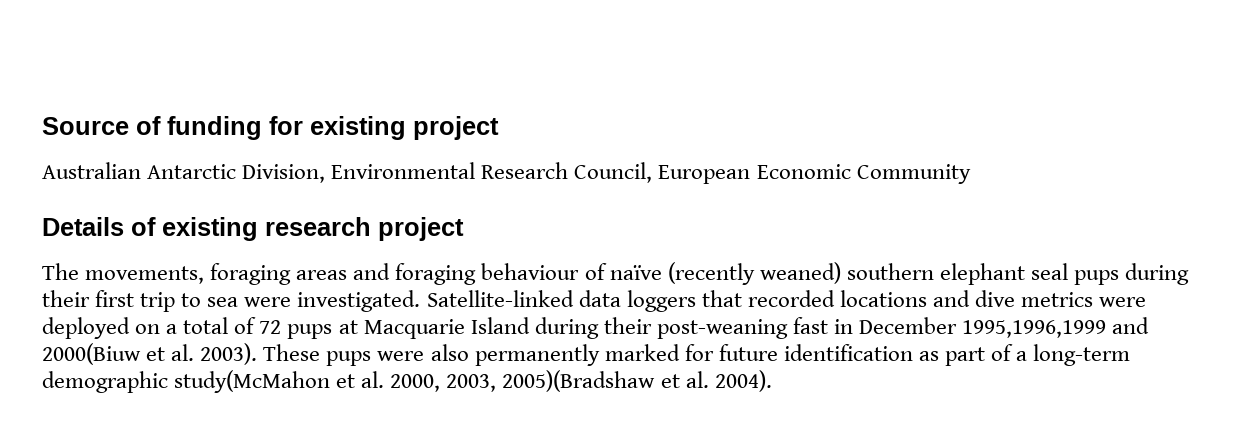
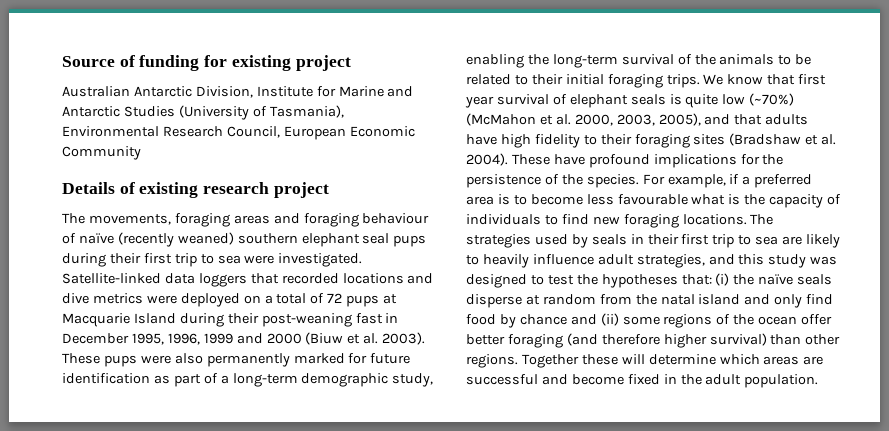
(326, 173) none -> [256,86,414,97] [62,105,344,120] Institute for Marine and Antarctic Studies (University of Tasmania),
[962,317,1150,338] [42,343,141,365] 1995,1996,1999 and 2000(Biuw -> [131,332,344,345] 1995, 1996, 1999 and 2000 (Biuw
[174,370,772,393] study(McMahon et al. 2000, 2003, 2005)(Bradshaw et al. 2004). -> [392,373,434,387] [466,54,812,68] [466,74,827,88] [465,93,795,108] [466,113,809,126] [466,133,837,148] [466,153,784,168] [466,174,813,188] [466,194,842,208] [466,214,774,228] [466,234,841,248] [466,254,838,268] [466,273,833,288] [466,294,834,308] [466,313,833,328] [466,333,841,348] [466,354,824,368] [466,374,819,388] study, enabling the long-term survival of the animals to be related to their initial foraging trips. We know that first year survival of elephant seals is quite low (~70%) (McMahon et al. 2000, 2003, 2005), and that adults have high fidelity to their foraging sites (Bradshaw et al. 2004). These have profound implications for the persistence of the species. For example, if a preferred area is to become less favourable what is the capacity of individuals to find new foraging locations. The strategies used by seals in their first trip to sea are likely to heavily influence adult strategies, and this study was designed to test the hypotheses that: (i) the naïve seals disperse at random from the natal island and only find food by chance and (ii) some regions of the ocean offer better foraging (and therefore higher survival) than other regions. Together these will determine which areas are successful and become fixed in the adult population.

